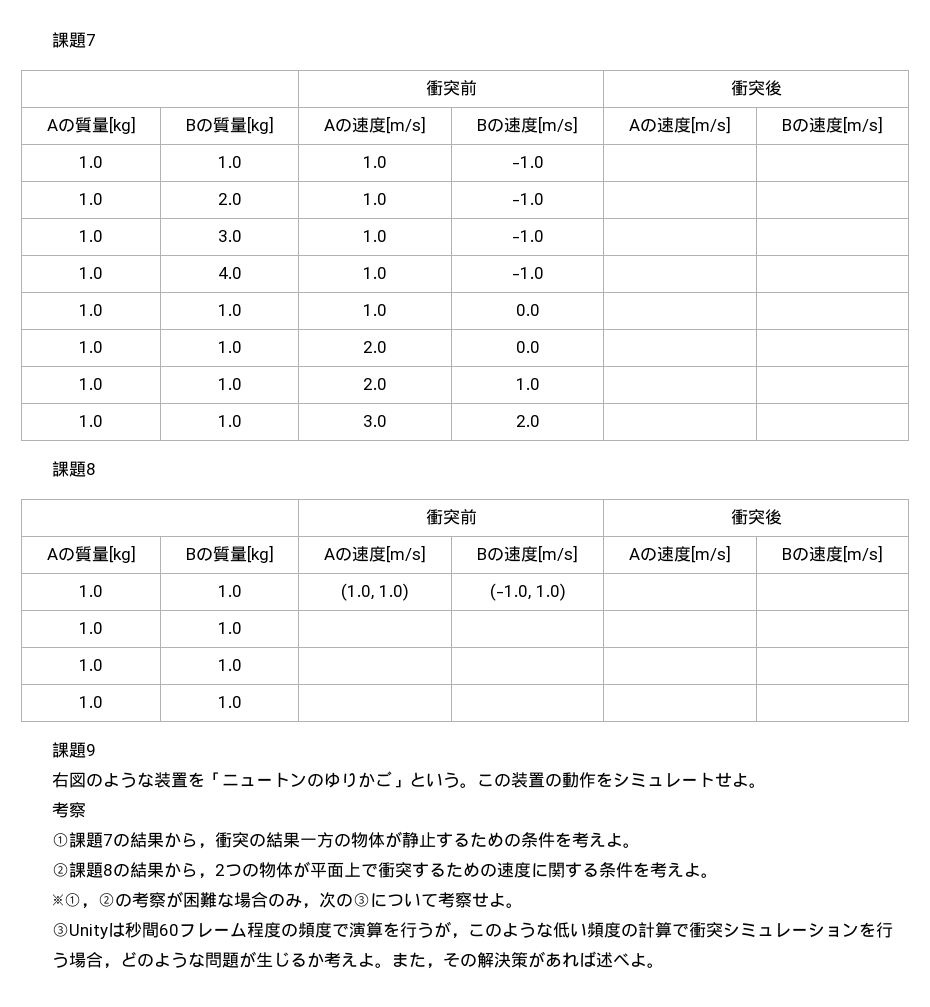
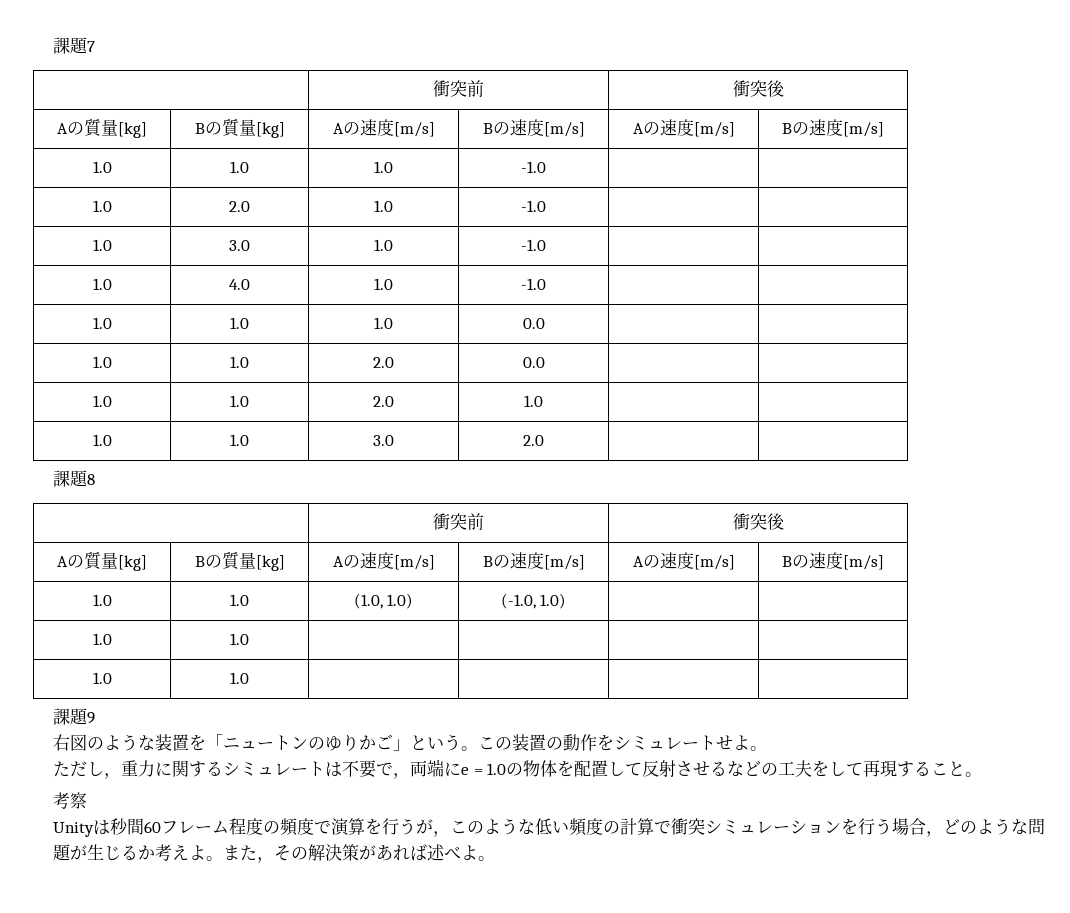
[79,696,103,708] [217,696,242,708] // 1.0 | 1.0 | | | | -> (249, 678) none
[52,802,87,818] [52,831,641,849] [52,861,719,879] [52,891,524,909] [52,923,109,939] 考察 // ①課題7の結果から，衝突の結果一方の物体が静止するための条件を考えよ。 // ②課題8の結果から，2つの物体が平面上で衝突するための速度に関する条件を考えよ。 // ※①，②の考察が困難な場合のみ，次の③について考察せよ。 // ③Unity -> [52,759,983,779] [52,792,87,809] [52,822,94,837] ただし，重力に関するシミュレートは不要で，両端にe = 1.0の物体を配置して反射させるなどの工夫をして再現すること。 // 考察 // Unity

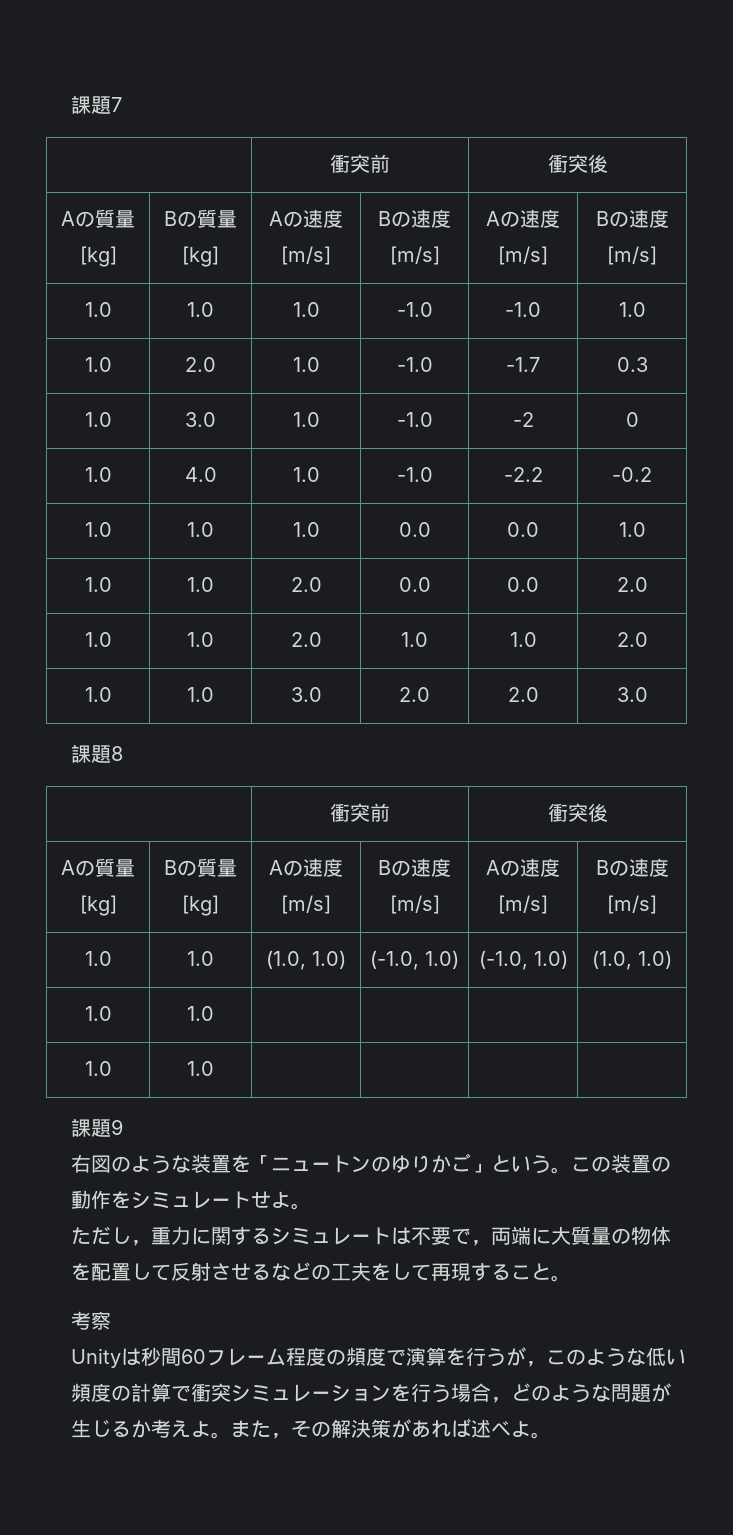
(546, 167) | -> [505,302,541,317] [618,302,646,317] -1.0 | 1.0
(546, 206) | -> [506,357,540,372] [616,357,648,372] -1.7 | 0.3
(546, 245) | -> [512,412,534,427] [625,412,639,427] -2 | 0
(546, 284) | -> [503,467,543,482] [612,467,652,482] -2.2 | -0.2
(545, 323) | -> [507,522,539,537] [618,522,646,537] 0.0 | 1.0
(545, 362) | -> [507,577,539,592] [616,577,648,592] 0.0 | 2.0
(543, 401) | -> [509,632,537,647] [616,632,648,647] 1.0 | 2.0
(544, 440) | -> [507,687,539,702] [616,687,648,702] 2.0 | 3.0
(567, 601) | -> [478,950,568,970] [592,950,672,970] (-1.0, 1.0) | (1.0, 1.0)
[460,763,507,775] e = 1.0 -> [551,1226,612,1245] 大質量

